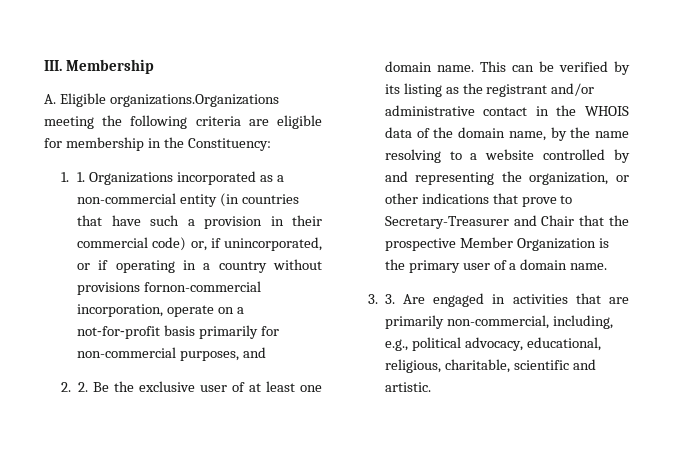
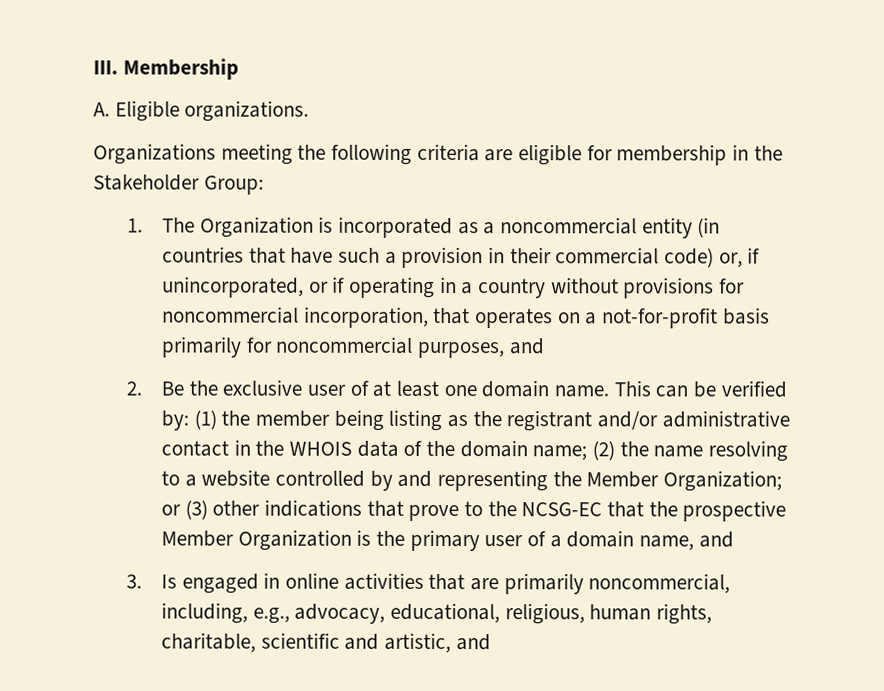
[109,94,279,107] organizations.Organizations -> [184,100,310,122] [93,143,216,165] organizations. // Organizations
[187,138,271,151] [60,172,173,185] Constituency: // 1. 1. Organizations -> [93,174,264,195] [127,216,334,238] Stakeholder Group: // 1. The Organization is
[77,193,177,204] non-commercial -> [499,217,637,235] noncommercial
[143,281,261,292] [77,304,214,317] fornon-commercial incorporation, operate -> [718,278,745,294] [161,306,553,329] for noncommercial incorporation, that operates
[77,347,177,358] non-commercial -> [275,336,414,354] noncommercial
[77,382,88,392] 2. -> (143, 388) none
[614,61,630,75] [384,84,400,94] by its -> [160,409,384,431] by: (1) the member being
[508,127,567,141] name, by -> [532,440,615,461] name; (2)
[529,172,629,185] organization, or -> [586,470,782,492] [160,499,208,520] Member Organization; or (3)
[384,215,575,229] Secretary-Treasurer and Chair -> [487,501,603,517] the NCSG-EC
[570,263,608,270] [367,294,425,304] name. // 3. 3. Are -> [638,531,734,551] [126,574,177,589] name, and // 3. Is
(506, 299) none -> [284,572,339,589] online
[446,315,549,329] non-commercial, -> [588,573,731,594] noncommercial,
[411,337,461,351] political -> (290, 615) none
(441, 366) none -> [589,603,712,625] human rights,
[384,382,431,392] artistic. -> [383,632,491,654] artistic, and

